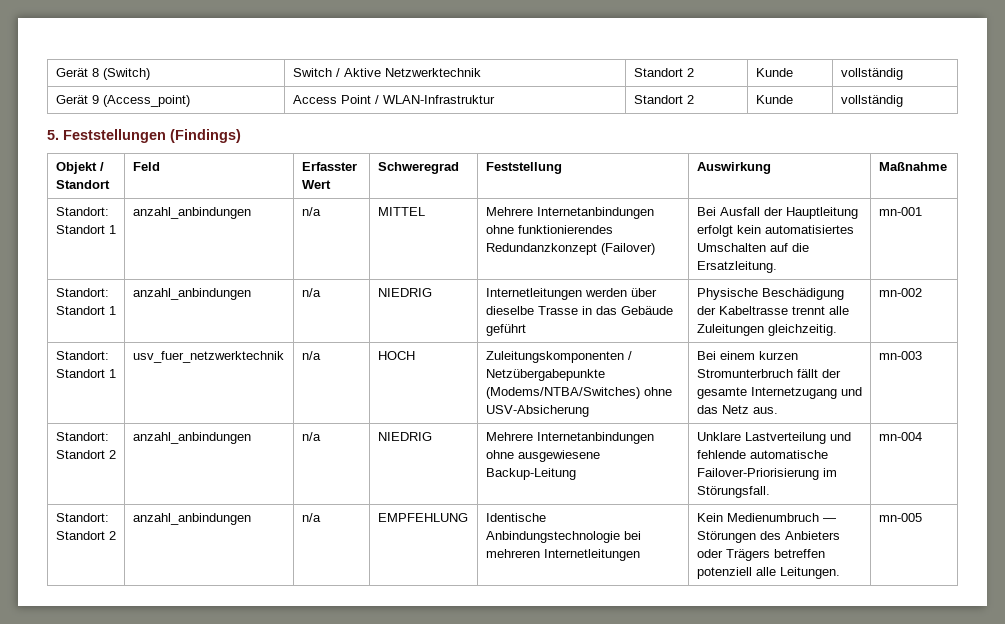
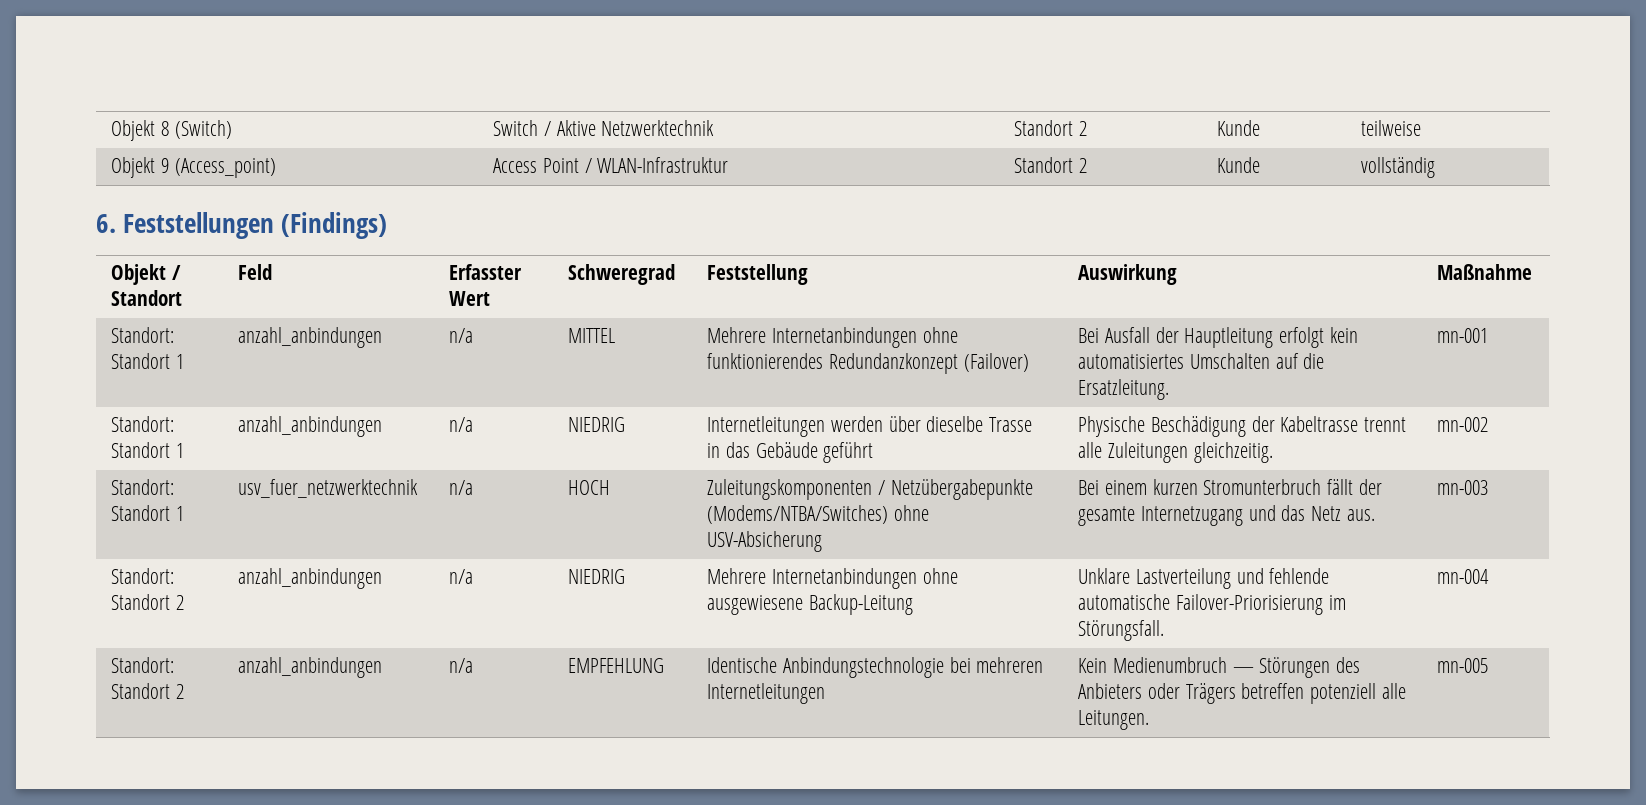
[55,68,88,77] Gerät -> [111,120,156,141] Objekt
[840,68,903,80] [55,95,88,104] vollständig // Gerät -> [1361,120,1422,136] [111,157,156,178] teilweise // Objekt
[47,130,59,140] 5. -> [96,214,116,233] 6.

